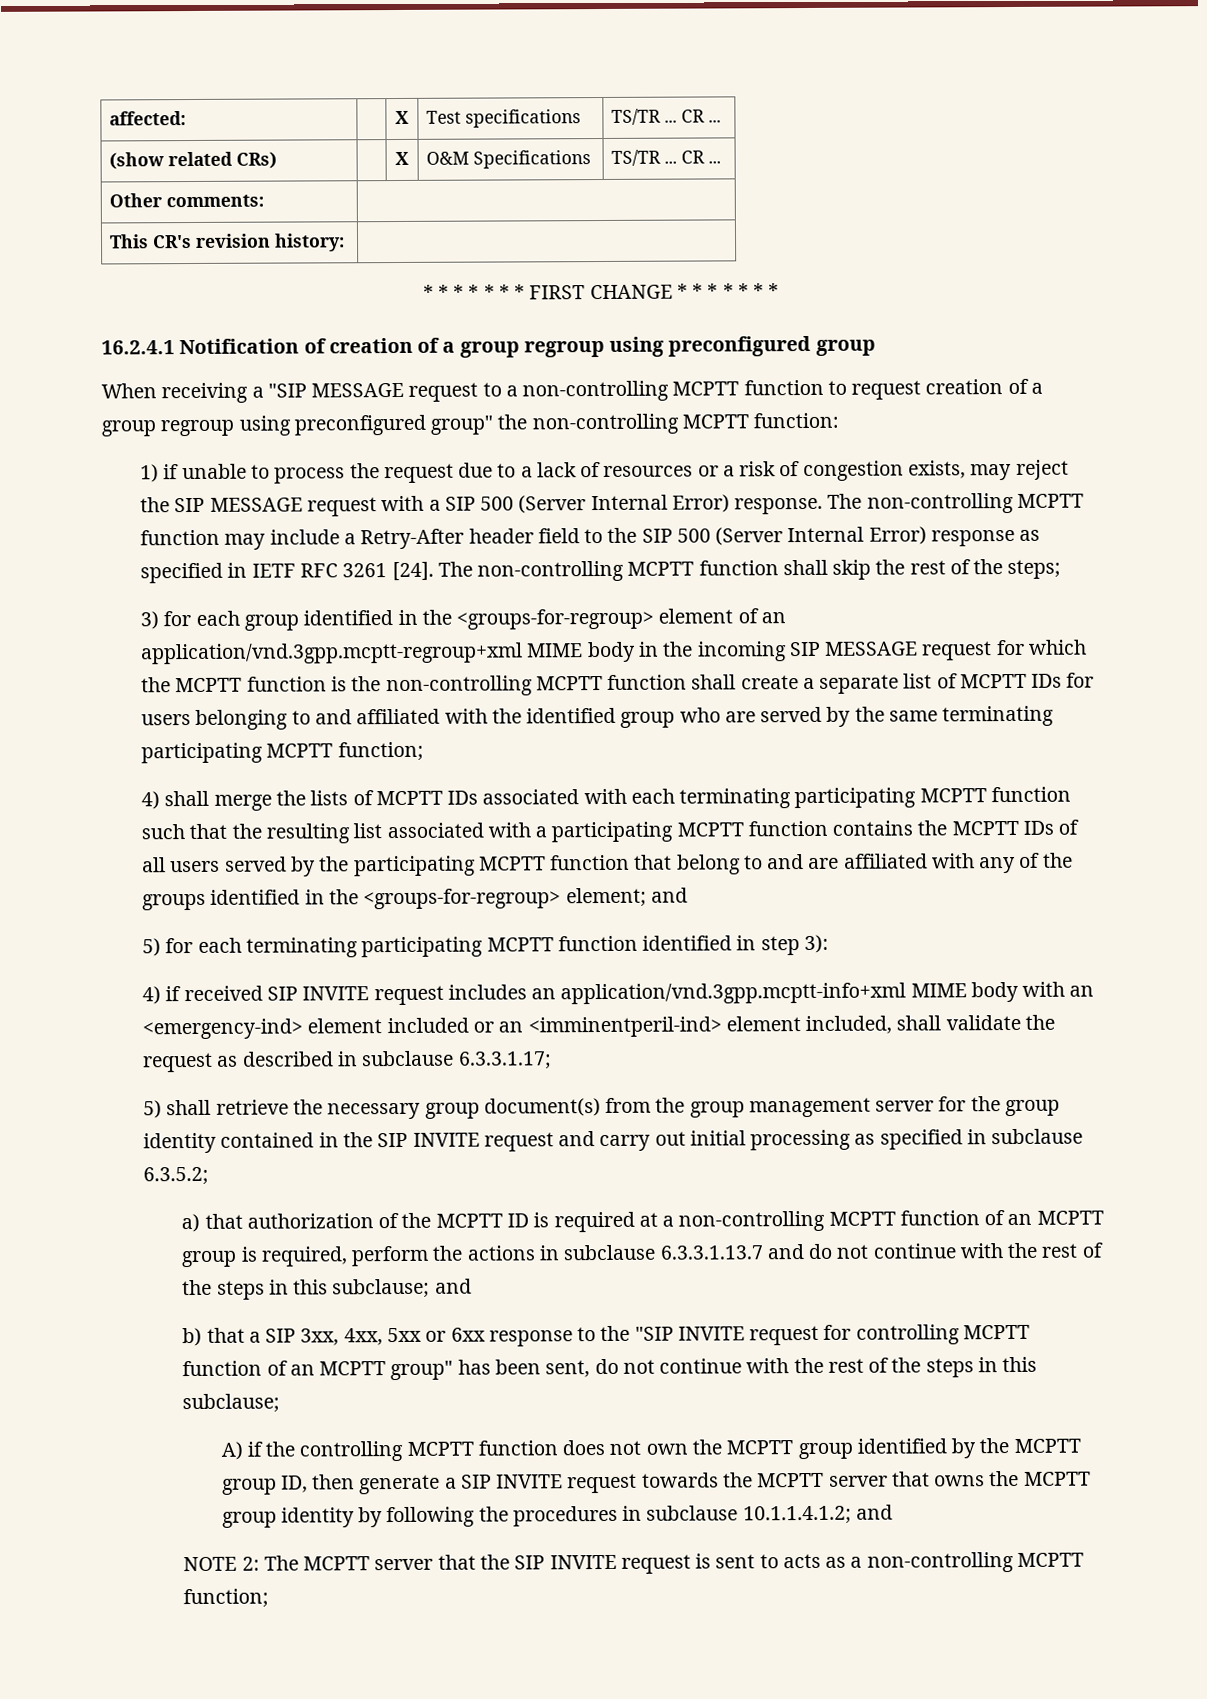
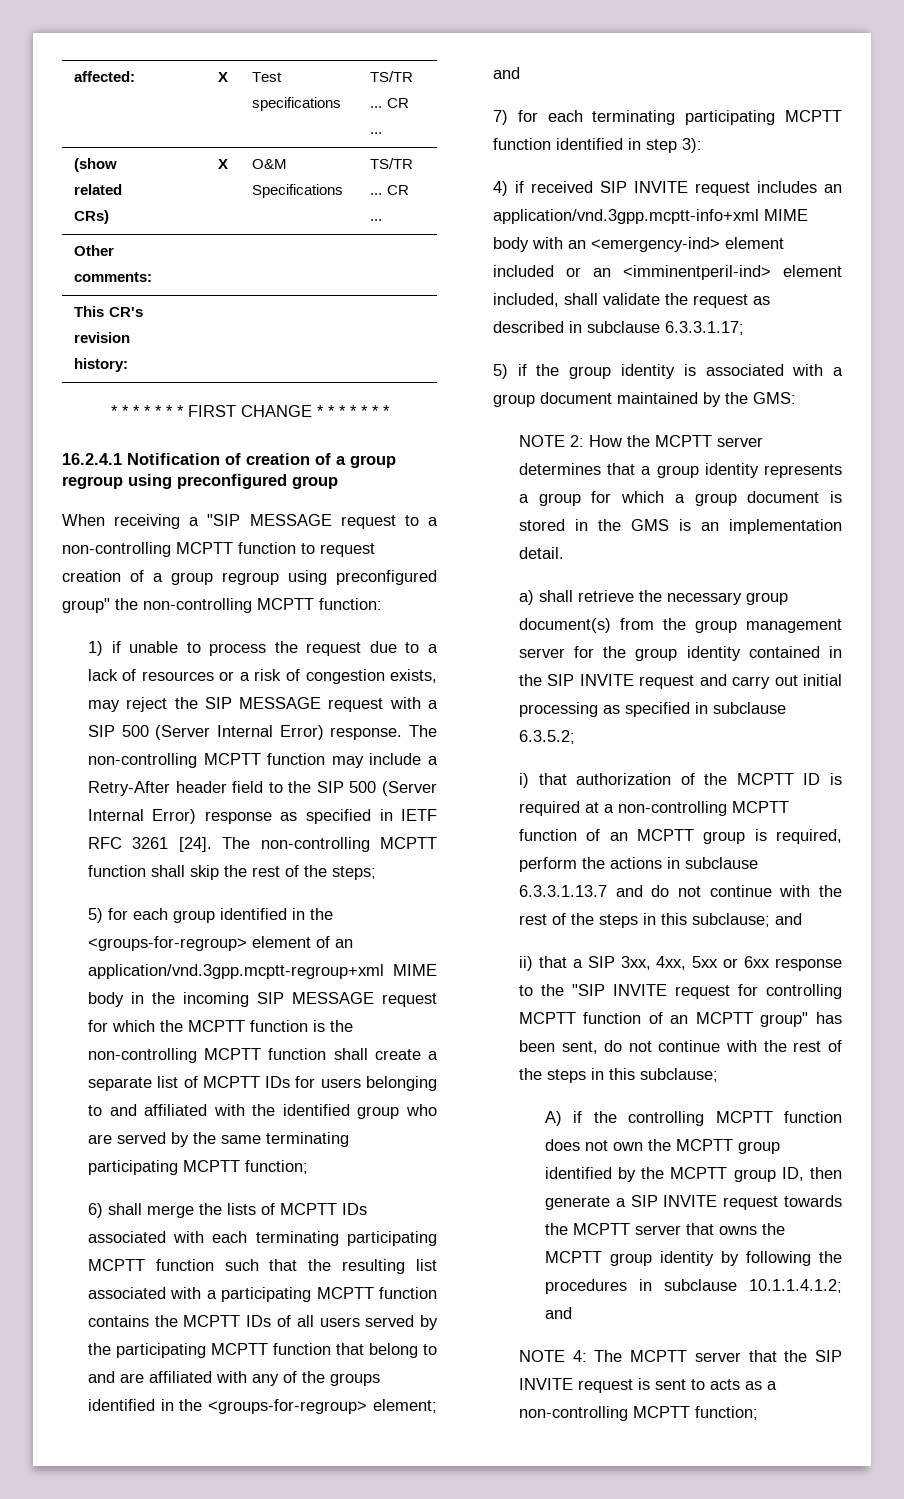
[140,611,160,630] 3) -> [87,908,103,923] 5)
[141,791,161,810] 4) -> [87,1203,103,1218] 6)
[142,938,162,957] 5) -> [492,110,508,125] 7)
(163, 1109) none -> [517,364,843,379] [492,392,796,407] [518,435,763,447] [518,463,842,478] [518,491,842,506] [518,519,842,534] [518,547,564,559] [518,590,534,605] if the group identity is associated with a group document maintained by the GMS: // NOTE 2: How the MCPTT server determines that a group identity represents a group for which a group document is stored in the GMS is an implementation detail. // a)
[181,1213,201,1233] a) -> [518,773,529,788] i)
[182,1327,203,1347] b) -> [518,956,533,971] ii)
[241,1556,260,1571] 2: -> [572,1350,587,1362] 4:

